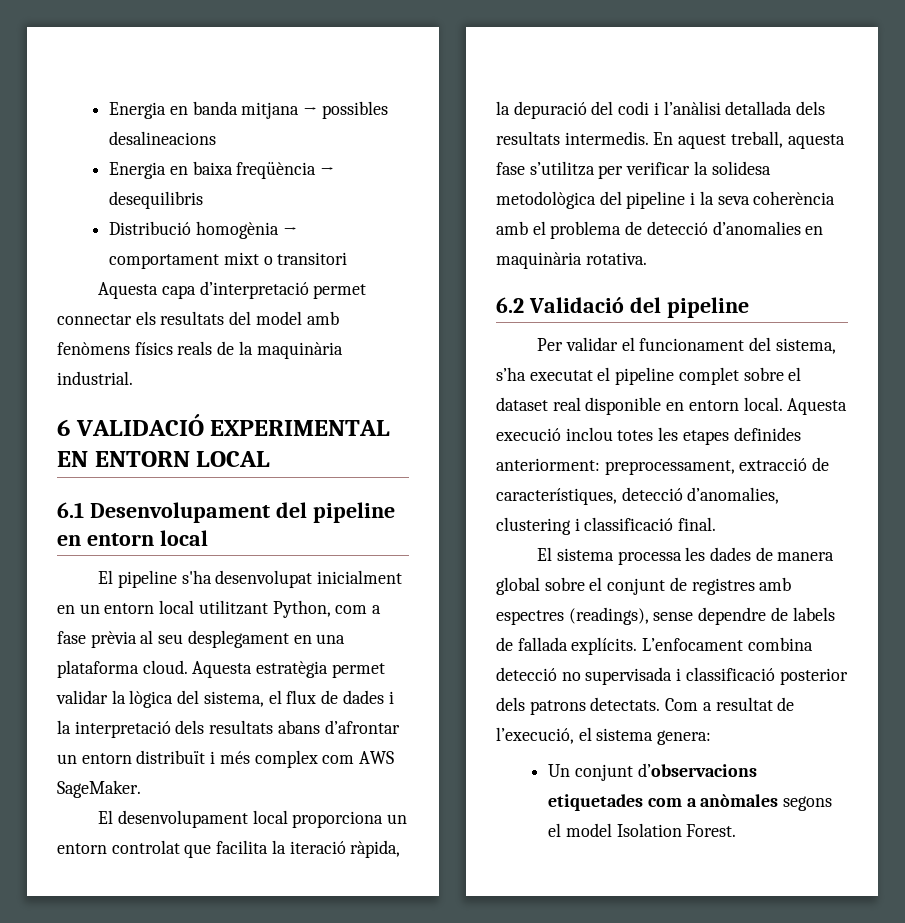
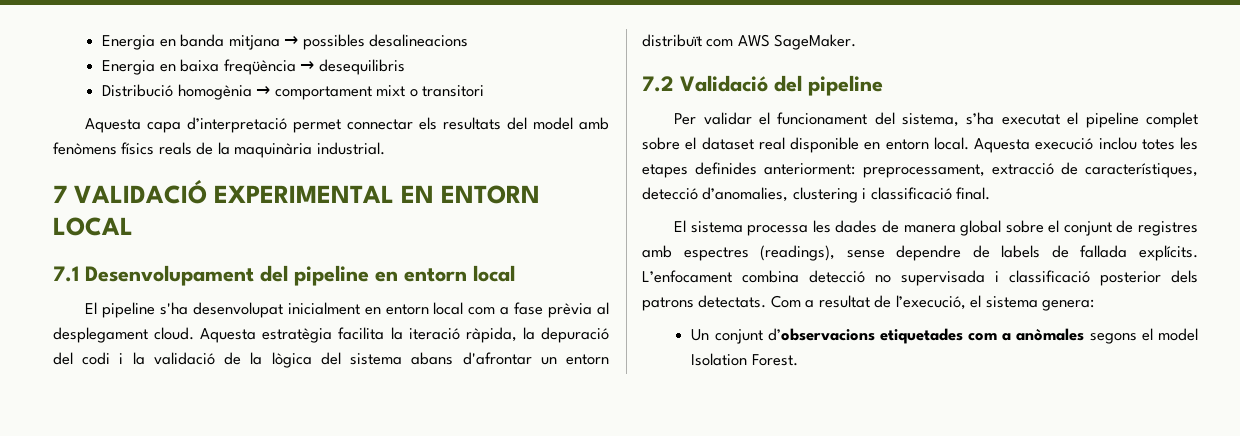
[57,419,70,436] 6 -> [53,185,67,203] 7
[57,502,84,518] 6.1 -> [53,266,79,282] 7.1
[79,600,331,618] un entorn local utilitzant Python, -> [385,302,464,315] entorn local
[158,630,346,648] [57,660,385,678] [56,690,394,708] [57,720,400,738] [57,750,395,768] [57,780,141,798] [98,810,407,828] [57,840,212,858] seu desplegament en una plataforma cloud. Aquesta estratègia permet validar la lògica del sistema, el flux de dades i la interpretació dels resultats abans d’afrontar un entorn distribuït i més complex com AWS SageMaker. // El desenvolupament local proporciona un entorn controlat que -> [53,327,333,343] desplegament cloud. Aquesta estratègia
[663,101,826,115] [496,131,845,149] [496,161,771,179] [496,191,836,209] [496,221,824,239] [496,252,647,269] [496,297,524,313] l’anàlisi detallada dels resultats intermedis. En aquest treball, aquesta fase s’utilitza per verificar la solidesa metodològica del pipeline i la seva coherència amb el problema de detecció d’anomalies en maquinària rotativa. // 6.2 -> [132,352,609,368] [642,34,857,50] [642,76,674,92] la validació de la lògica del sistema abans d'afrontar un entorn distribuït com AWS SageMaker. // 7.2

